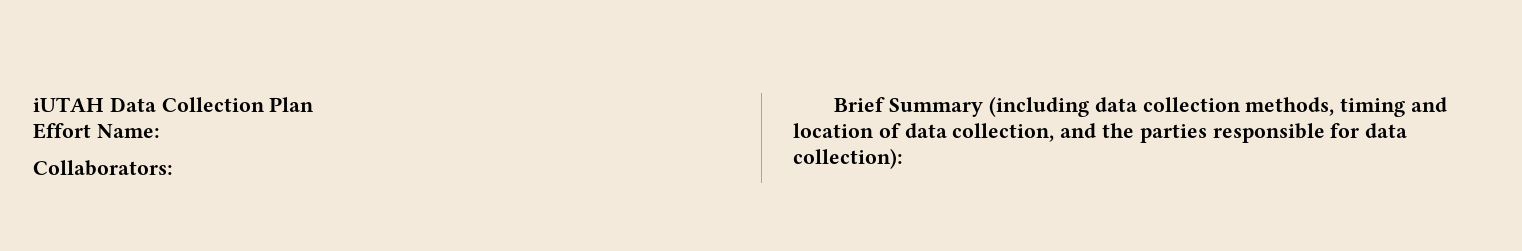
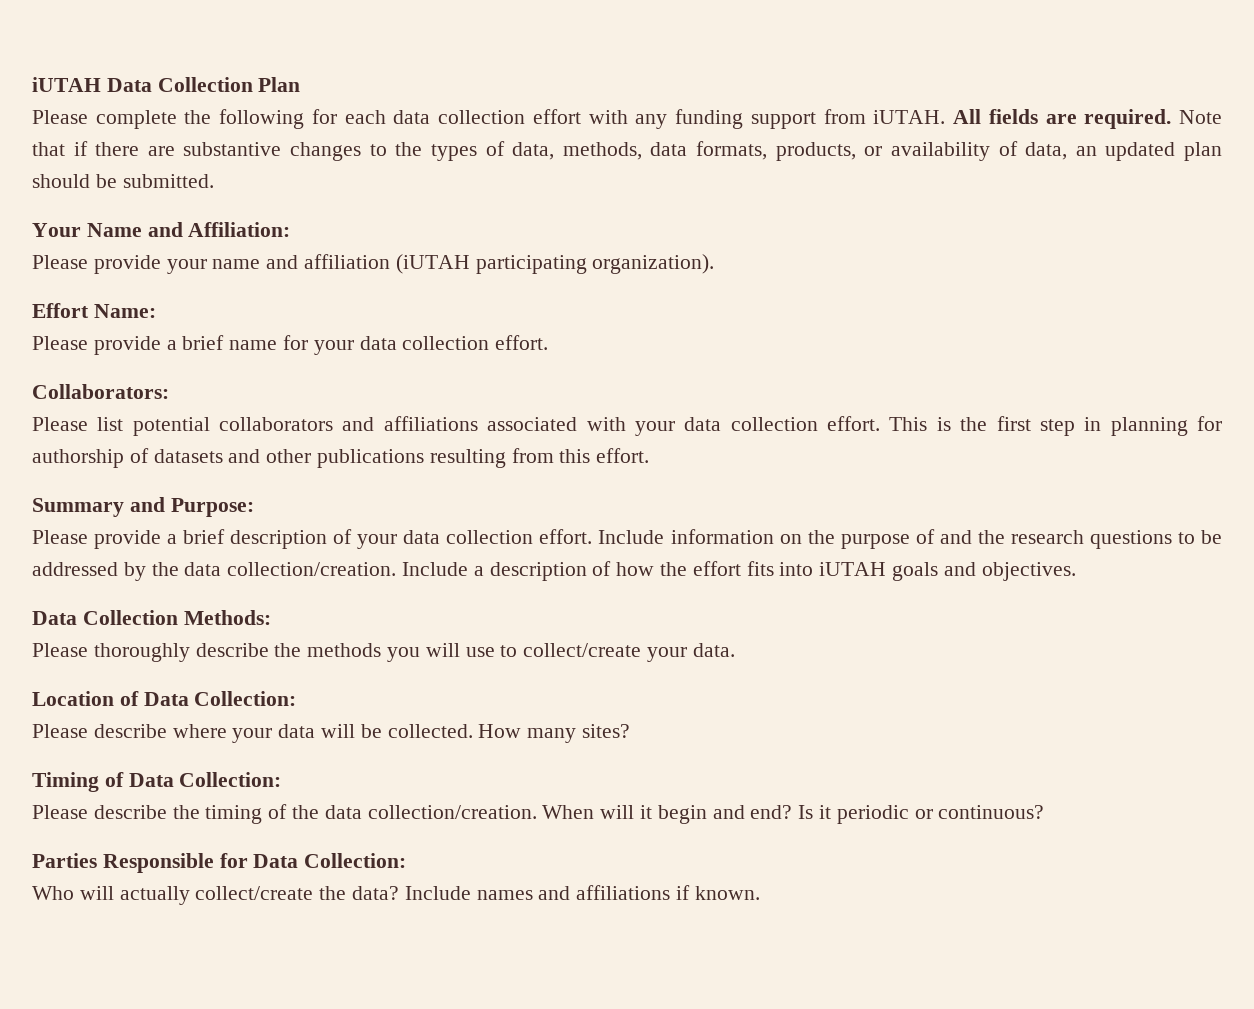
[33,123,160,139] [33,160,173,176] [834,96,1448,117] [793,123,1408,143] [793,148,903,169] Effort Name: // Collaborators: // Brief Summary (including data collection methods, timing and location of data collection, and the parties responsible for data collection): -> [32,109,1222,129] [32,141,1222,161] [32,174,214,188] [32,222,291,237] [32,254,715,274] [32,303,156,318] [32,335,549,355] [32,384,169,399] [32,416,1222,436] [32,448,650,468] [32,497,254,517] [32,529,1222,549] [32,561,1076,581] [32,610,271,625] [32,643,735,662] [32,691,297,706] [32,724,631,743] [32,772,282,792] [32,804,1045,824] [32,853,407,873] [32,885,760,905] Please complete the following for each data collection effort with any funding support from iUTAH. All fields are required. Note that if there are substantive changes to the types of data, methods, data formats, products, or availability of data, an updated plan should be submitted. // Your Name and Affiliation: // Please provide your name and affiliation (iUTAH participating organization). // Effort Name: // Please provide a brief name for your data collection effort. // Collaborators: // Please list potential collaborators and affiliations associated with your data collection effort. This is the first step in planning for authorship of datasets and other publications resulting from this effort. // Summary and Purpose: // Please provide a brief description of your data collection effort. Include information on the purpose of and the research questions to be addressed by the data collection/creation. Include a description of how the effort fits into iUTAH goals and objectives. // Data Collection Methods: // Please thoroughly describe the methods you will use to collect/create your data. // Location of Data Collection: // Please describe where your data will be collected. How many sites? // Timing of Data Collection: // Please describe the timing of the data collection/creation. When will it begin and end? Is it periodic or continuous? // Parties Responsible for Data Collection: // Who will actually collect/create the data? Include names and affiliations if known.

